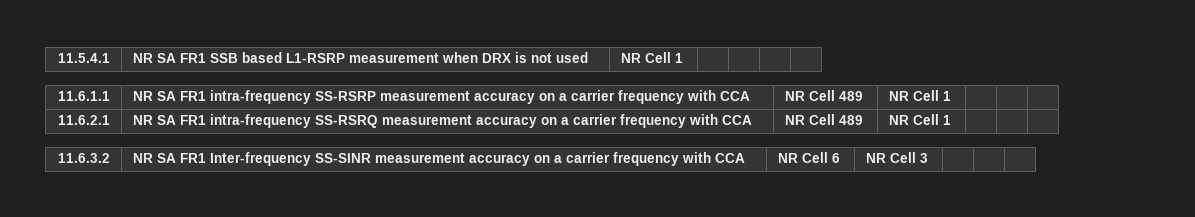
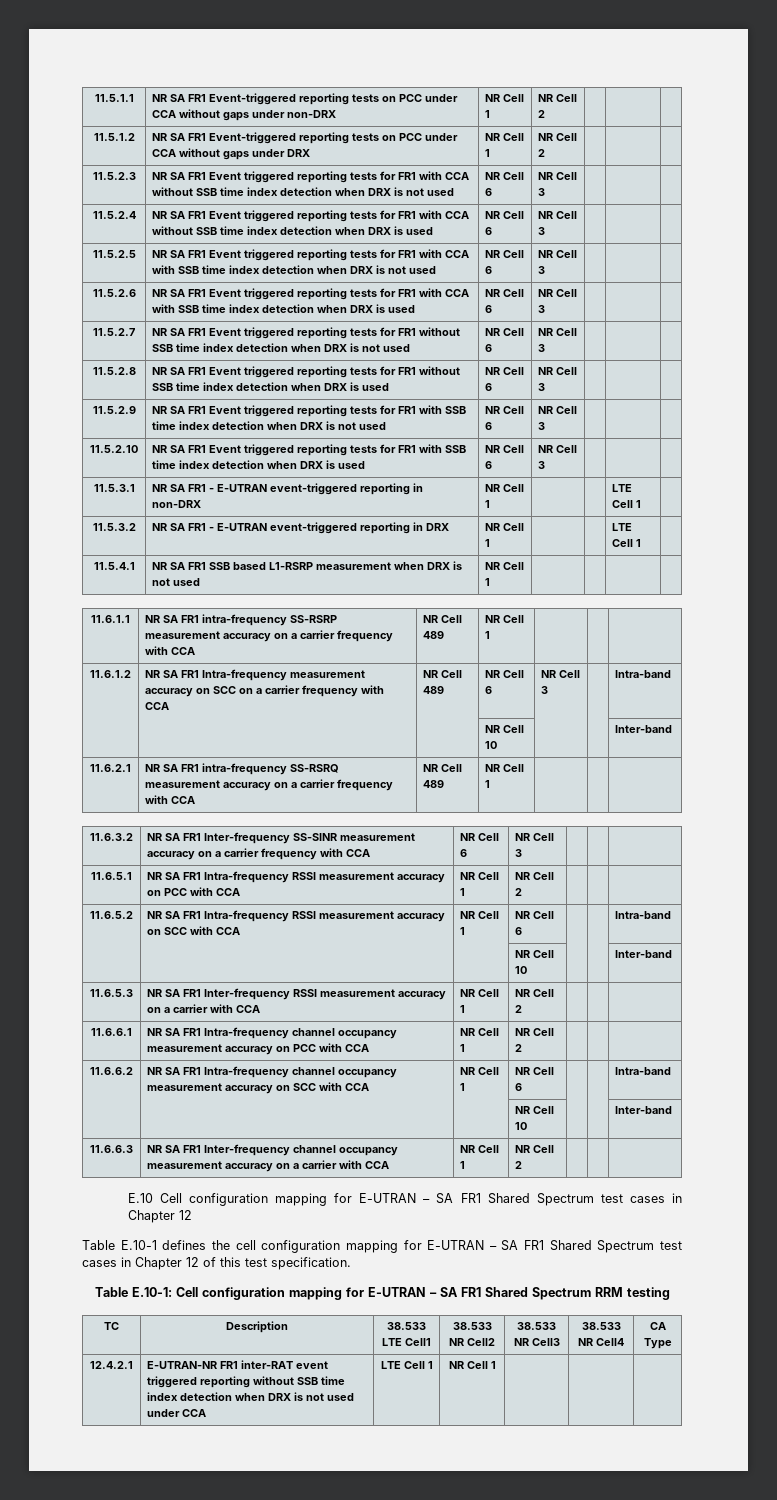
(57, 58) none -> [94,94,134,102] [152,93,459,105] [152,109,337,121] [485,94,525,102] [485,110,491,118] [538,94,578,102] [538,110,546,118] [93,133,135,141] [152,132,459,144] [152,148,311,160] [485,133,525,141] [485,149,491,157] [538,133,578,141] [538,149,546,157] [92,172,136,180] [152,171,470,183] [152,187,455,196] [485,172,525,180] [485,188,493,196] [538,172,578,180] [538,188,546,196] [92,211,136,219] [152,210,470,222] [152,226,434,235] [485,211,525,219] [485,227,493,235] [538,211,578,219] [538,227,546,235] [92,250,136,258] [152,249,470,261] [152,265,437,274] [485,250,525,258] [485,266,493,274] [538,250,578,258] [538,266,546,274] [92,289,136,297] [152,288,470,300] [152,304,416,313] [485,289,525,297] [485,305,493,313] [538,289,578,297] [538,305,546,313] [93,328,135,336] [152,327,461,339] [152,343,411,352] [485,328,525,336] [485,344,493,352] [538,328,578,336] [538,344,546,352] [92,367,136,375] [152,366,461,378] [152,382,390,391] [485,367,525,375] [485,383,493,391] [538,367,578,375] [538,383,546,391] [92,406,136,414] [152,405,467,417] [152,421,387,430] [485,406,525,414] [485,422,493,430] [538,406,578,414] [538,422,546,430] [90,445,138,453] [152,444,467,456] [152,460,366,469] [485,445,525,453] [485,461,493,469] [538,445,578,453] [538,461,546,469] [93,484,135,492] [152,483,424,495] [152,500,202,508] [485,484,525,492] [485,500,491,508] [612,484,633,492] [612,500,642,508] [92,523,136,531] [152,522,450,534] [485,523,525,531] [485,539,491,547] [612,523,633,531] [612,539,642,547] 11.5.1.1 | NR SA FR1 Event-triggered reporting tests on PCC under CCA without gaps under non-DRX | NR Cell 1 | NR Cell 2 | | | // 11.5.1.2 | NR SA FR1 Event-triggered reporting tests on PCC under CCA without gaps under DRX | NR Cell 1 | NR Cell 2 | | | // 11.5.2.3 | NR SA FR1 Event triggered reporting tests for FR1 with CCA without SSB time index detection when DRX is not used | NR Cell 6 | NR Cell 3 | | | // 11.5.2.4 | NR SA FR1 Event triggered reporting tests for FR1 with CCA without SSB time index detection when DRX is used | NR Cell 6 | NR Cell 3 | | | // 11.5.2.5 | NR SA FR1 Event triggered reporting tests for FR1 with CCA with SSB time index detection when DRX is not used | NR Cell 6 | NR Cell 3 | | | // 11.5.2.6 | NR SA FR1 Event triggered reporting tests for FR1 with CCA with SSB time index detection when DRX is used | NR Cell 6 | NR Cell 3 | | | // 11.5.2.7 | NR SA FR1 Event triggered reporting tests for FR1 without SSB time index detection when DRX is not used | NR Cell 6 | NR Cell 3 | | | // 11.5.2.8 | NR SA FR1 Event triggered reporting tests for FR1 without SSB time index detection when DRX is used | NR Cell 6 | NR Cell 3 | | | // 11.5.2.9 | NR SA FR1 Event triggered reporting tests for FR1 with SSB time index detection when DRX is not used | NR Cell 6 | NR Cell 3 | | | // 11.5.2.10 | NR SA FR1 Event triggered reporting tests for FR1 with SSB time index detection when DRX is used | NR Cell 6 | NR Cell 3 | | | // 11.5.3.1 | NR SA FR1 - E-UTRAN event-triggered reporting in non-DRX | NR Cell 1 | | | LTE Cell 1 | // 11.5.3.2 | NR SA FR1 - E-UTRAN event-triggered reporting in DRX | NR Cell 1 | | | LTE Cell 1 | //
(951, 96) none -> [90,670,131,678] [145,669,366,681] [145,685,385,697] [145,702,170,710] [423,670,463,678] [423,686,445,694] [485,670,525,678] [485,686,493,694] [541,670,581,678] [541,686,549,694] [615,670,672,678] [485,725,525,733] [485,741,498,749] [615,725,673,733] // 11.6.1.2 | NR SA FR1 Intra-frequency measurement accuracy on SCC on a carrier frequency with CCA | NR Cell 489 | NR Cell 6 | NR Cell 3 | | Intra-band // | | | NR Cell 10 | | | Inter-band
(928, 158) none -> [91,872,132,880] [147,871,446,883] [147,887,241,896] [460,872,500,880] [460,888,466,896] [515,872,555,880] [515,888,523,896] [90,911,133,919] [147,910,446,922] [147,926,241,935] [460,911,500,919] [460,927,466,935] [515,911,555,919] [515,927,523,935] [615,911,672,919] [515,950,555,958] [515,966,528,974] [615,950,673,958] [90,989,133,997] [147,988,447,1000] [147,1004,261,1013] [460,989,500,997] [460,1005,466,1013] [515,989,555,997] [515,1005,523,1013] [91,1028,132,1036] [147,1027,398,1039] [147,1043,370,1055] [460,1028,500,1036] [460,1044,466,1052] [515,1028,555,1036] [515,1044,523,1052] [90,1067,133,1075] [147,1066,398,1078] [147,1082,370,1094] [460,1067,500,1075] [460,1083,466,1091] [515,1067,555,1075] [515,1083,523,1091] [615,1067,672,1075] [515,1106,555,1114] [515,1122,528,1130] [615,1106,673,1114] [90,1145,133,1153] [147,1144,399,1156] [147,1160,390,1172] [460,1145,500,1153] [460,1161,466,1169] [515,1145,555,1153] [515,1161,523,1169] [127,1193,682,1206] [127,1210,192,1223] [82,1240,683,1253] [82,1257,351,1270] [94,1287,670,1300] [104,1322,119,1330] [226,1321,288,1333] [387,1322,426,1330] [382,1338,431,1346] [452,1322,492,1330] [449,1338,495,1346] [517,1322,556,1330] [513,1338,560,1346] [581,1322,621,1330] [578,1338,624,1346] [649,1322,666,1330] [643,1338,672,1349] [90,1361,133,1369] [147,1360,329,1369] [147,1376,346,1388] [147,1392,355,1401] [147,1409,207,1417] [380,1361,433,1369] [448,1361,496,1369] // 11.6.5.1 | NR SA FR1 Intra-frequency RSSI measurement accuracy on PCC with CCA | NR Cell 1 | NR Cell 2 | | | // 11.6.5.2 | NR SA FR1 Intra-frequency RSSI measurement accuracy on SCC with CCA | NR Cell 1 | NR Cell 6 | | | Intra-band // | | | NR Cell 10 | | | Inter-band // 11.6.5.3 | NR SA FR1 Inter-frequency RSSI measurement accuracy on a carrier with CCA | NR Cell 1 | NR Cell 2 | | | // 11.6.6.1 | NR SA FR1 Intra-frequency channel occupancy measurement accuracy on PCC with CCA | NR Cell 1 | NR Cell 2 | | | // 11.6.6.2 | NR SA FR1 Intra-frequency channel occupancy measurement accuracy on SCC with CCA | NR Cell 1 | NR Cell 6 | | | Intra-band // | | | NR Cell 10 | | | Inter-band // 11.6.6.3 | NR SA FR1 Inter-frequency channel occupancy measurement accuracy on a carrier with CCA | NR Cell 1 | NR Cell 2 | | | // E.10 Cell configuration mapping for E-UTRAN – SA FR1 Shared Spectrum test cases in Chapter 12 // Table E.10-1 defines the cell configuration mapping for E-UTRAN – SA FR1 Shared Spectrum test cases in Chapter 12 of this test specification. // Table E.10-1: Cell configuration mapping for E-UTRAN – SA FR1 Shared Spectrum RRM testing // TC | Description | 38.533 LTE Cell1 | 38.533 NR Cell2 | 38.533 NR Cell3 | 38.533 NR Cell4 | CA Type // 12.4.2.1 | E-UTRAN-NR FR1 inter-RAT event triggered reporting without SSB time index detection when DRX is not used under CCA | LTE Cell 1 | NR Cell 1 | | |

